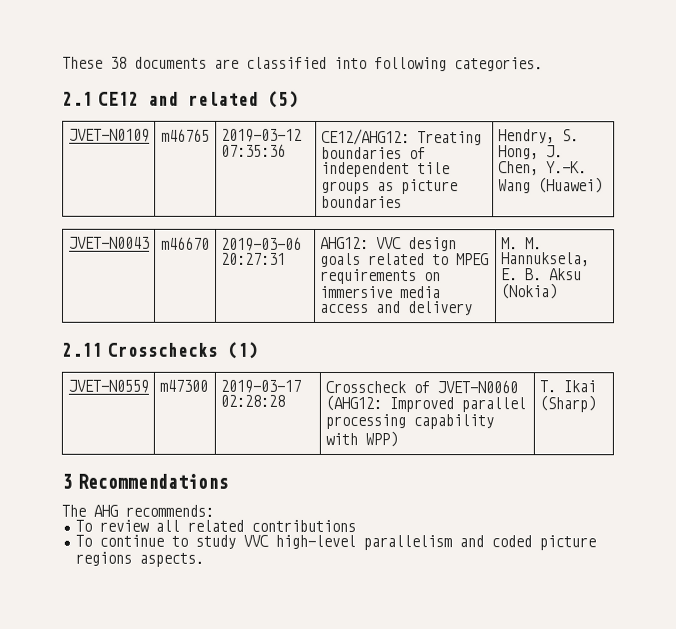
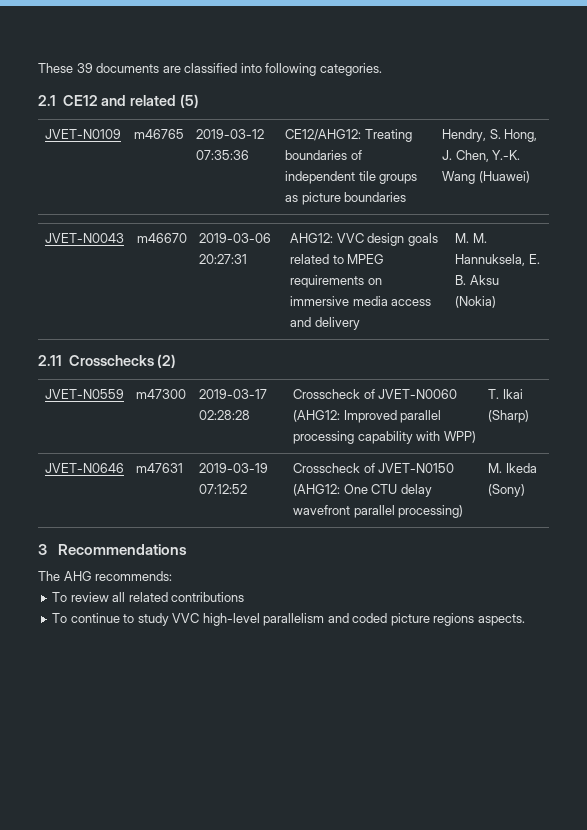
[110,56,127,69] 38 -> [76,63,93,73] 39
[227,341,259,359] (1) -> [157,354,177,368] (2)
(596, 404) none -> [45,463,124,473] [136,463,184,473] [199,463,269,473] [199,484,248,494] [293,463,455,473] [293,484,432,497] [293,505,464,518] [488,463,537,473] [488,484,526,497] // JVET-N0646 | m47631 | 2019-03-19 07:12:52 | Crosscheck of JVET-N0150 (AHG12: One CTU delay wavefront parallel processing) | M. Ikeda (Sony)

